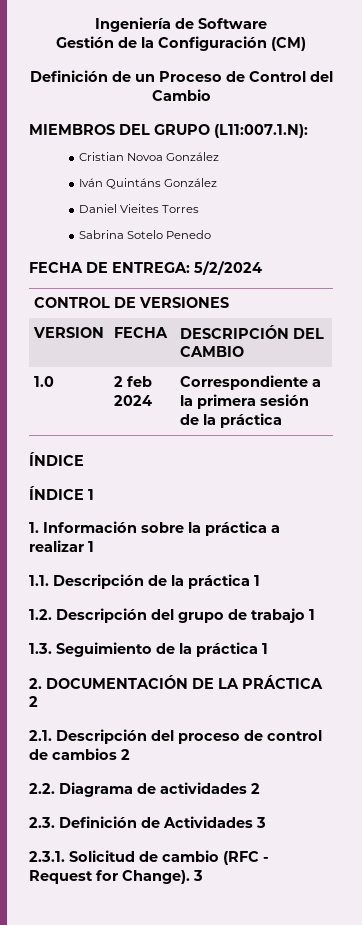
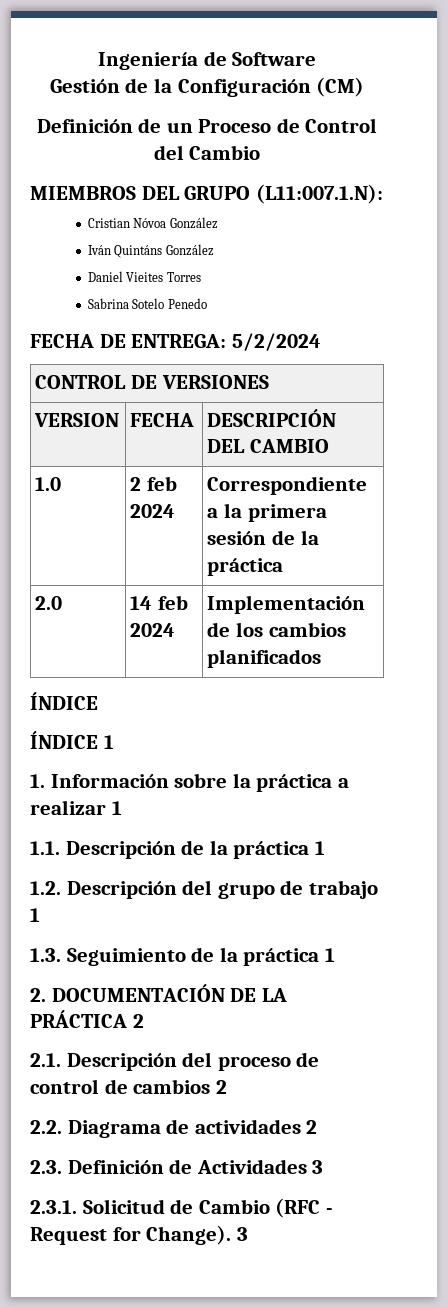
[127,153,164,161] Novoa -> [133,218,167,228] Nóvoa
(282, 420) none -> [35,596,63,610] [130,595,189,610] [130,623,176,637] [207,595,366,614] [207,622,346,637] [207,649,322,668] // 2.0 | 14 feb 2024 | Implementación de los cambios planificados
[162,850,219,862] cambio -> [198,1199,270,1214] Cambio

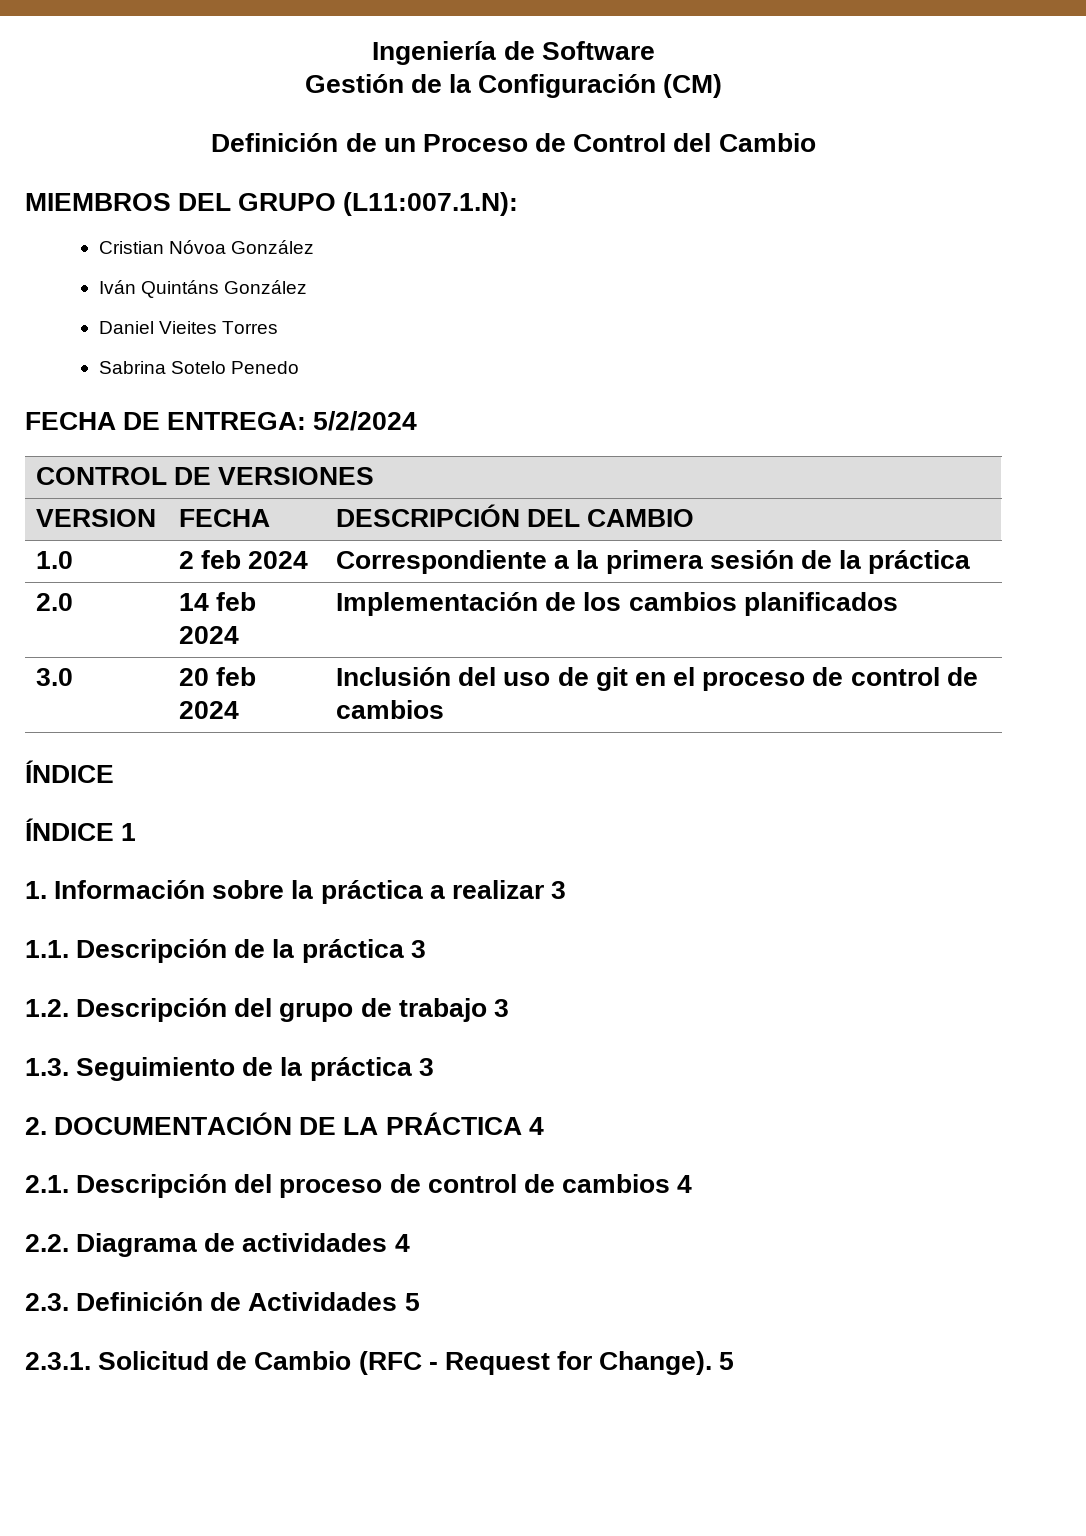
(322, 658) none -> [36,668,74,686] [179,667,257,686] [179,701,240,719] [336,667,978,691] [336,700,445,719] // 3.0 | 20 feb 2024 | Inclusión del uso de git en el proceso de control de cambios
[111,801,122,815] 1 -> [551,881,567,899] 3
[314,841,325,855] 1 -> [410,940,426,958] 3
[30,908,40,922] 1 -> [493,999,509,1017] 3
[324,948,335,962] 1 -> [418,1058,434,1076] 3
[132,1014,144,1028] 2 -> [528,1117,544,1135] 4
[215,1080,227,1094] 2 -> [677,1175,693,1193] 4
[306,1120,318,1134] 2 -> [394,1234,410,1252] 4
[312,1160,324,1174] 3 -> [404,1293,420,1311] 5
[236,1227,248,1241] 3 -> [719,1352,735,1370] 5

